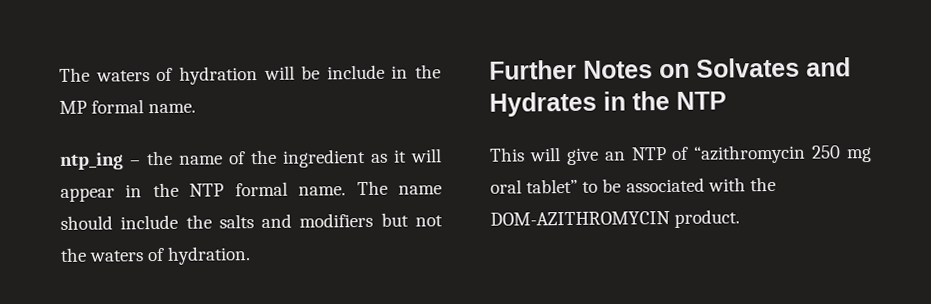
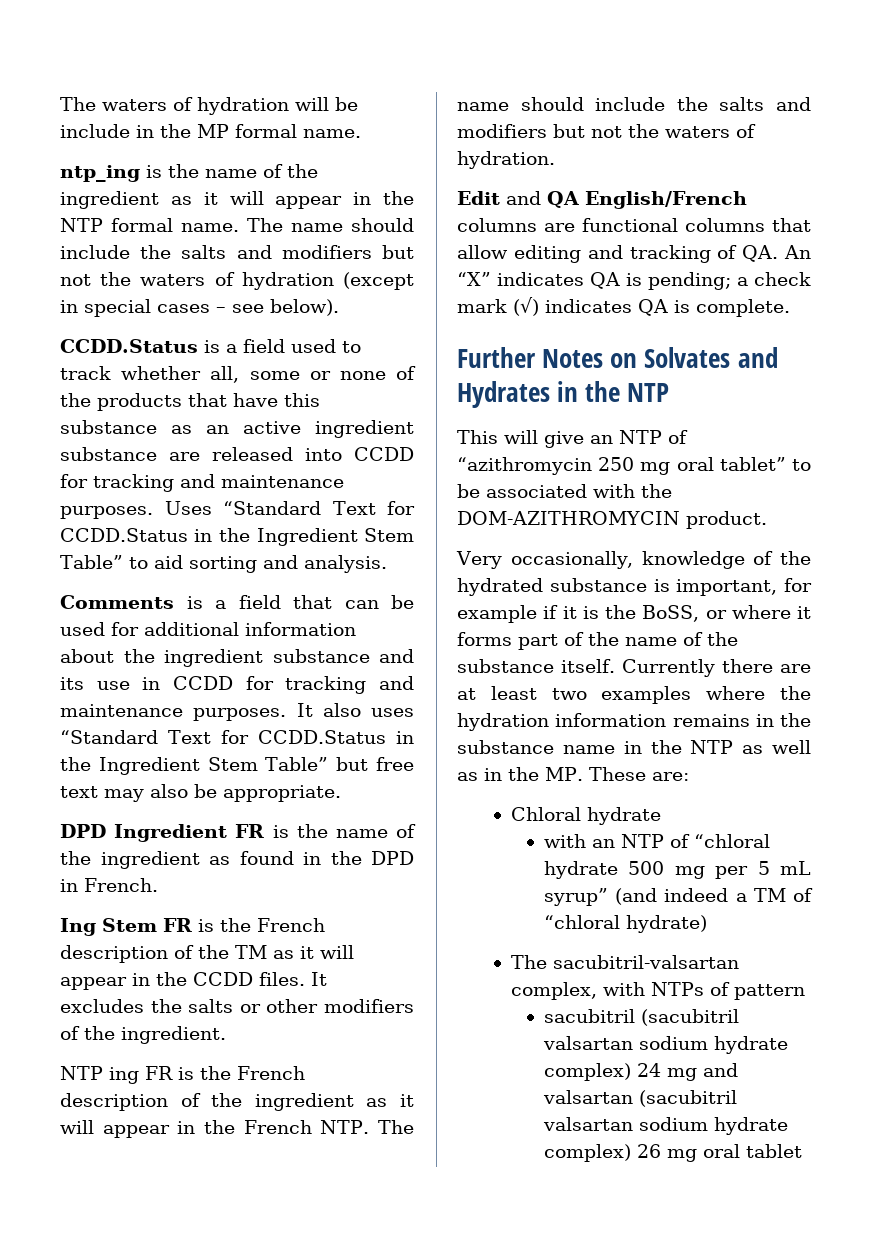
[130,160,141,166] – -> [146,165,162,178] is
[167,246,252,265] hydration. -> [241,272,414,290] [60,299,339,317] [60,339,361,353] [60,366,416,383] [60,393,320,411] [60,420,414,438] [60,447,414,461] [60,474,344,492] [60,501,415,519] [60,528,414,546] [60,555,387,573] [60,595,414,609] [60,622,356,636] [60,649,414,667] [60,676,414,694] [60,703,414,721] [60,730,414,744] [60,757,414,775] [60,784,341,802] [60,824,416,842] [60,851,414,869] [60,878,158,892] [60,918,325,936] [60,945,354,963] [60,972,327,990] [60,999,414,1013] [60,1026,226,1044] [60,1066,305,1084] [60,1093,414,1111] [60,1120,414,1138] [457,97,811,111] [457,124,756,138] [457,151,555,169] [457,191,747,209] [457,218,811,232] [457,245,811,263] [457,272,811,290] [457,297,790,317] hydration (except in special cases – see below). // CCDD.Status is a field used to track whether all, some or none of the products that have this substance as an active ingredient substance are released into CCDD for tracking and maintenance purposes. Uses “Standard Text for CCDD.Status in the Ingredient Stem Table” to aid sorting and analysis. // Comments is a field that can be used for additional information about the ingredient substance and its use in CCDD for tracking and maintenance purposes. It also uses “Standard Text for CCDD.Status in the Ingredient Stem Table” but free text may also be appropriate. // DPD Ingredient FR is the name of the ingredient as found in the DPD in French. // Ing Stem FR is the French description of the TM as it will appear in the CCDD files. It excludes the salts or other modifiers of the ingredient. // NTP ing FR is the French description of the ingredient as it will appear in the French NTP. The name should include the salts and modifiers but not the waters of hydration. // Edit and QA English/French columns are functional columns that allow editing and tracking of QA. An “X” indicates QA is pending; a check mark (√) indicates QA is complete.
(741, 218) none -> [456,551,811,569] [457,578,812,596] [457,605,811,623] [457,632,738,650] [457,659,811,677] [457,686,811,704] [457,713,811,731] [457,740,811,754] [457,767,689,781] [510,807,661,825] [544,834,771,848] [544,861,811,879] [544,888,813,906] [544,915,708,933] [510,955,739,969] [510,982,805,1000] [544,1009,740,1026] [543,1036,789,1054] [544,1063,739,1081] [543,1090,738,1107] [543,1117,789,1135] [544,1144,803,1162] // Very occasionally, knowledge of the hydrated substance is important, for example if it is the BoSS, or where it forms part of the name of the substance itself. Currently there are at least two examples where the hydration information remains in the substance name in the NTP as well as in the MP. These are: // Chloral hydrate // with an NTP of “chloral hydrate 500 mg per 5 mL syrup” (and indeed a TM of “chloral hydrate) // The sacubitril-valsartan complex, with NTPs of pattern // sacubitril (sacubitril valsartan sodium hydrate complex) 24 mg and valsartan (sacubitril valsartan sodium hydrate complex) 26 mg oral tablet

